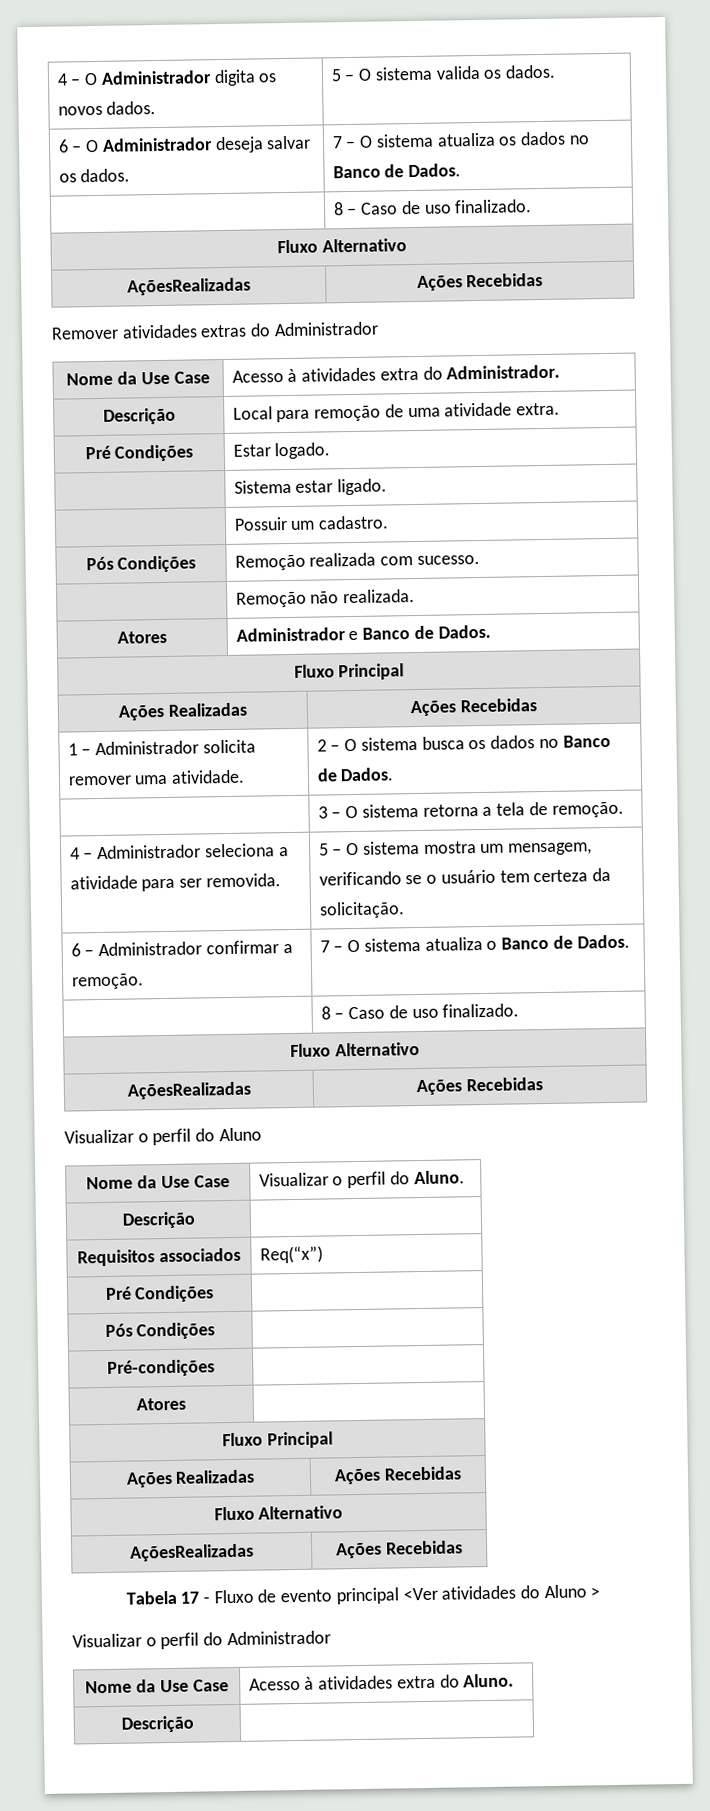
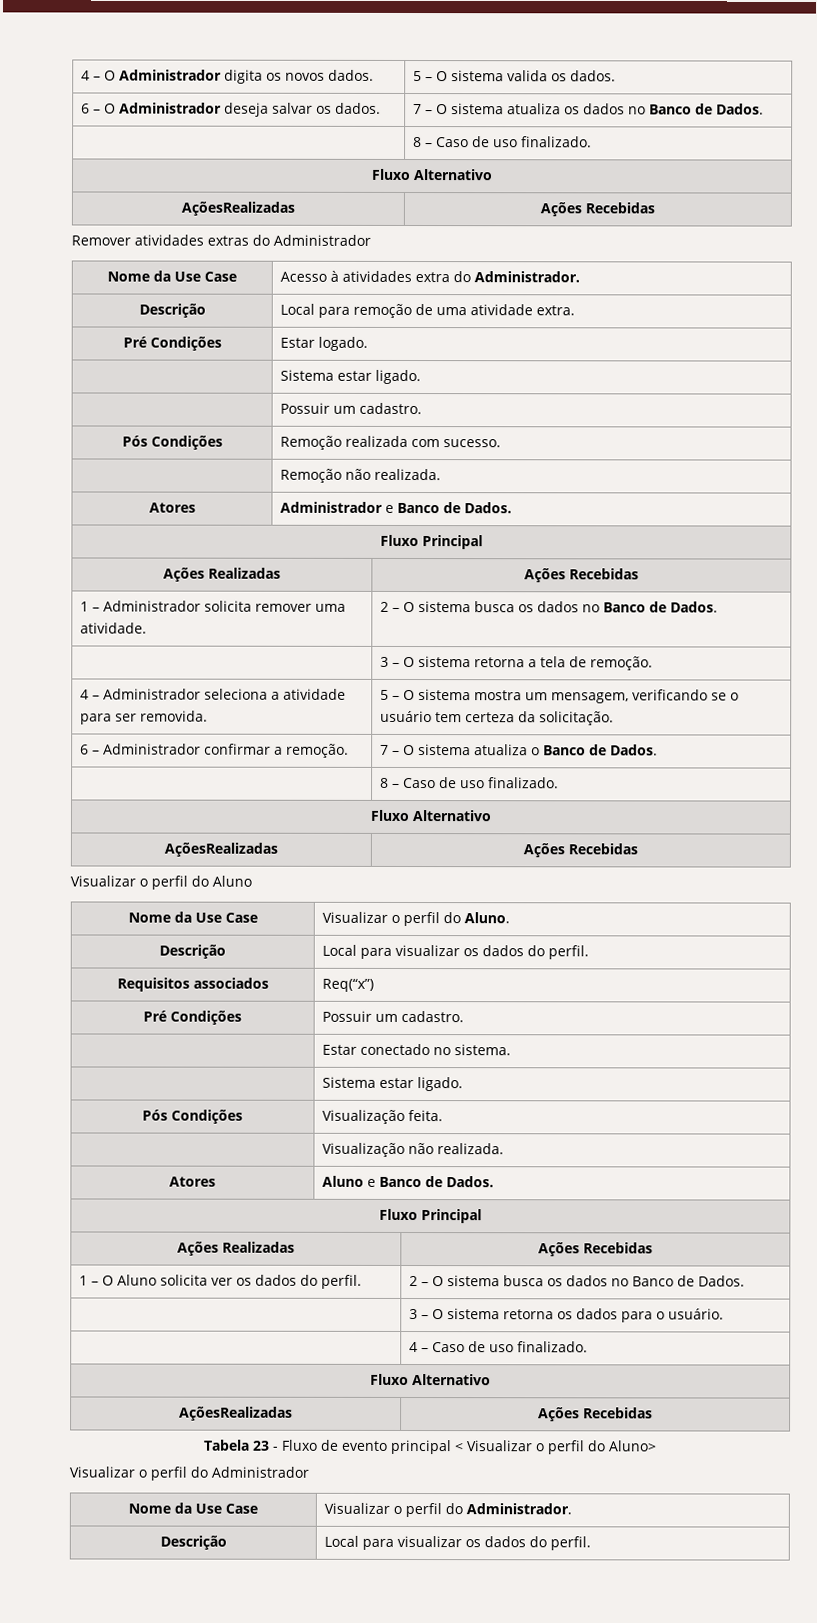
(196, 1220) none -> [322,944,590,960] Local para visualizar os dados do perfil.
[104,1322,216,1340] [107,1359,215,1377] [136,1397,186,1411] [222,1431,333,1449] [125,1469,256,1488] [334,1466,462,1485] // Pós Condições | // Pré-condições | // Atores | // Fluxo Principal // Ações Realizadas | Ações Recebidas -> [322,1010,465,1023] [322,1043,512,1056] [322,1076,464,1092] [142,1109,243,1124] [322,1109,444,1124] [322,1142,505,1157] [169,1176,216,1187] [322,1175,495,1188] [379,1208,482,1224] [177,1241,295,1256] [538,1242,653,1257] [79,1274,363,1289] [409,1275,746,1287] [409,1308,725,1323] [409,1341,589,1353] Possuir um cadastro. // | Estar conectado no sistema. // | Sistema estar ligado. // Pós Condições | Visualização feita. // | Visualização não realizada. // Atores | Aluno e Banco de Dados. // Fluxo Principal // Ações Realizadas | Ações Recebidas // 1 – O Aluno solicita ver os dados do perfil. | 2 – O sistema busca os dados no Banco de Dados. // | 3 – O sistema retorna os dados para o usuário. // | 4 – Caso de uso finalizado.
[180,1591,200,1604] 17 -> [251,1440,270,1451] 23
[402,1584,601,1601] <Ver atividades do Aluno > -> [453,1440,657,1455] < Visualizar o perfil do Aluno>
[248,1673,515,1691] [120,1715,194,1733] Acesso à atividades extra do Aluno. // Descrição | -> [324,1502,573,1518] [159,1535,227,1550] [324,1535,592,1551] Visualizar o perfil do Administrador. // Descrição | Local para visualizar os dados do perfil.

